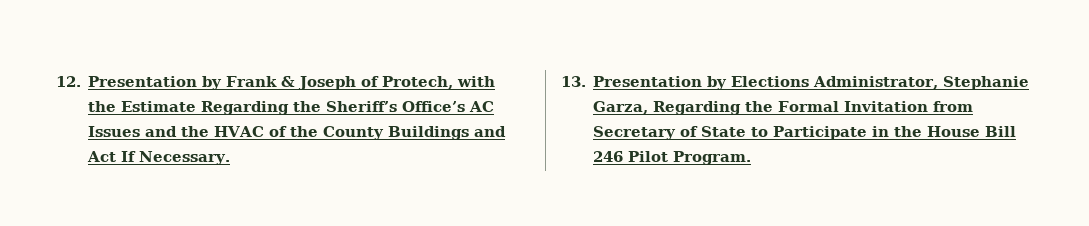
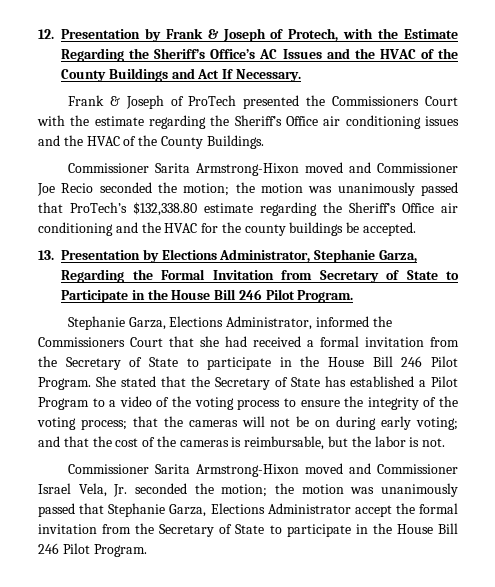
(231, 158) none -> [67,95,458,109] [37,115,459,129] [38,135,264,149] [67,162,458,176] [37,182,458,196] [38,202,458,216] [38,222,417,236] // Frank & Joseph of ProTech presented the Commissioners Court with the estimate regarding the Sheriff’s Office air conditioning issues and the HVAC of the County Buildings. // Commissioner Sarita Armstrong-Hixon moved and Commissioner Joe Recio seconded the motion; the motion was unanimously passed that ProTech’s $132,338.80 estimate regarding the Sheriff’s Office air conditioning and the HVAC for the county buildings be accepted.
(752, 158) none -> [67,316,392,330] [38,336,459,347] [38,356,458,370] [38,376,458,390] [38,396,459,410] [37,416,458,430] [38,436,446,450] [67,463,458,477] [38,483,458,497] [38,503,458,517] [38,523,458,537] [38,543,147,557] // Stephanie Garza, Elections Administrator, informed the Commissioners Court that she had received a formal invitation from the Secretary of State to participate in the House Bill 246 Pilot Program. She stated that the Secretary of State has established a Pilot Program to a video of the voting process to ensure the integrity of the voting process; that the cameras will not be on during early voting; and that the cost of the cameras is reimbursable, but the labor is not. // Commissioner Sarita Armstrong-Hixon moved and Commissioner Israel Vela, Jr. seconded the motion; the motion was unanimously passed that Stephanie Garza, Elections Administrator accept the formal invitation from the Secretary of State to participate in the House Bill 246 Pilot Program.

